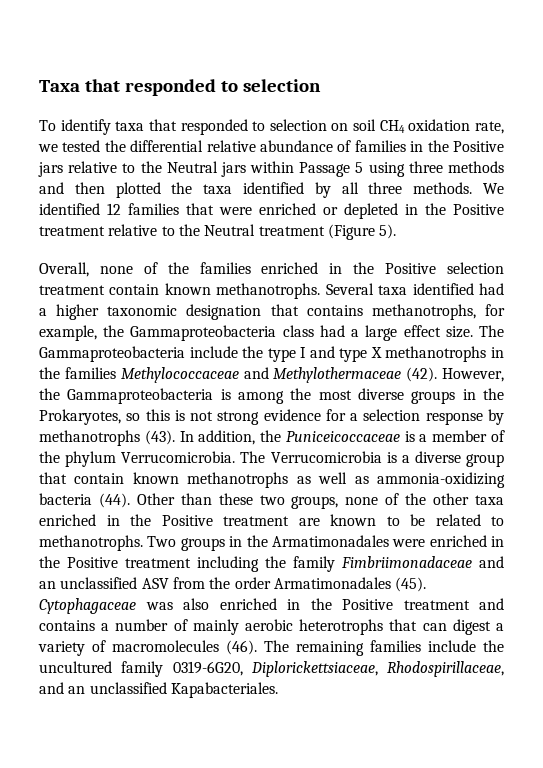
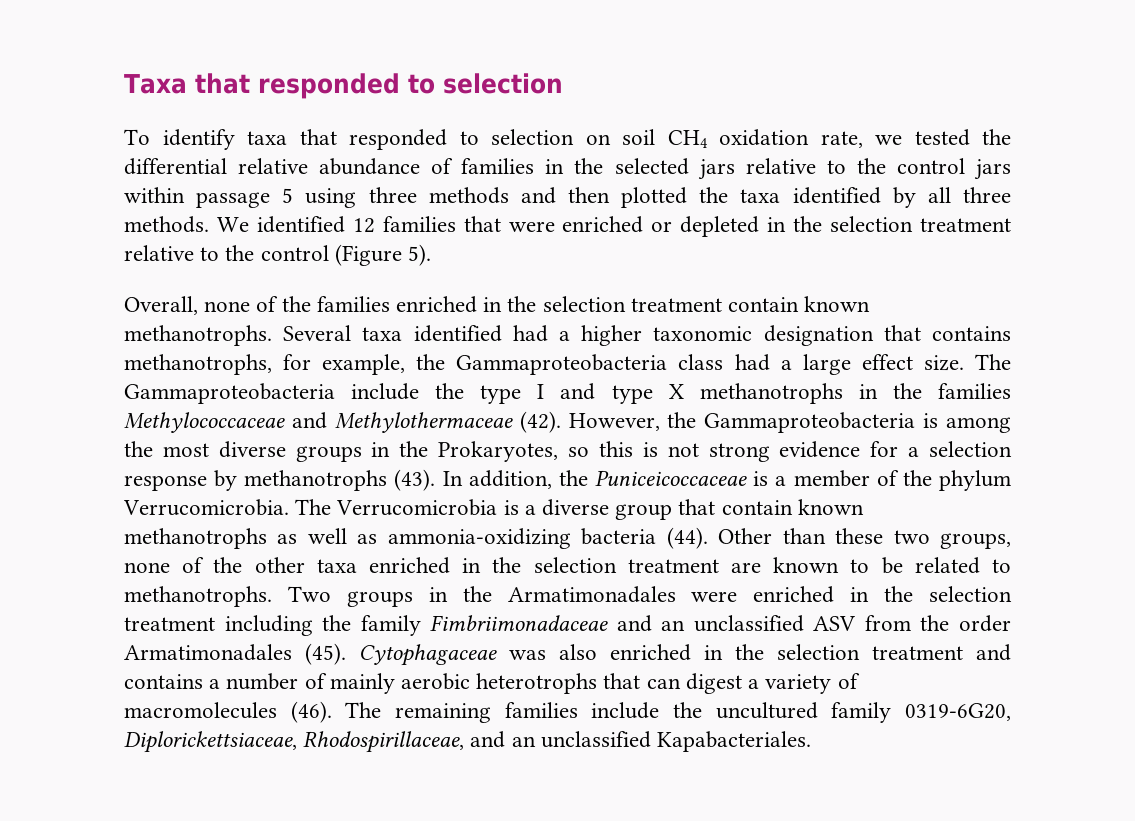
[452,141,504,152] Positive -> [614,158,689,175] selected
[166,161,218,173] Neutral -> [896,158,965,174] control
[299,162,351,177] Passage -> [196,192,271,208] passage
[453,204,504,215] Positive -> [830,216,914,232] selection
[204,224,325,236] Neutral treatment -> [260,245,329,261] control
[385,263,437,274] Positive -> (537, 304) none
[161,515,213,526] Positive -> [533,557,617,573] selection
[67,557,118,568] Positive -> [928,586,1012,602] selection
[342,599,393,610] Positive -> [777,644,860,660] selection

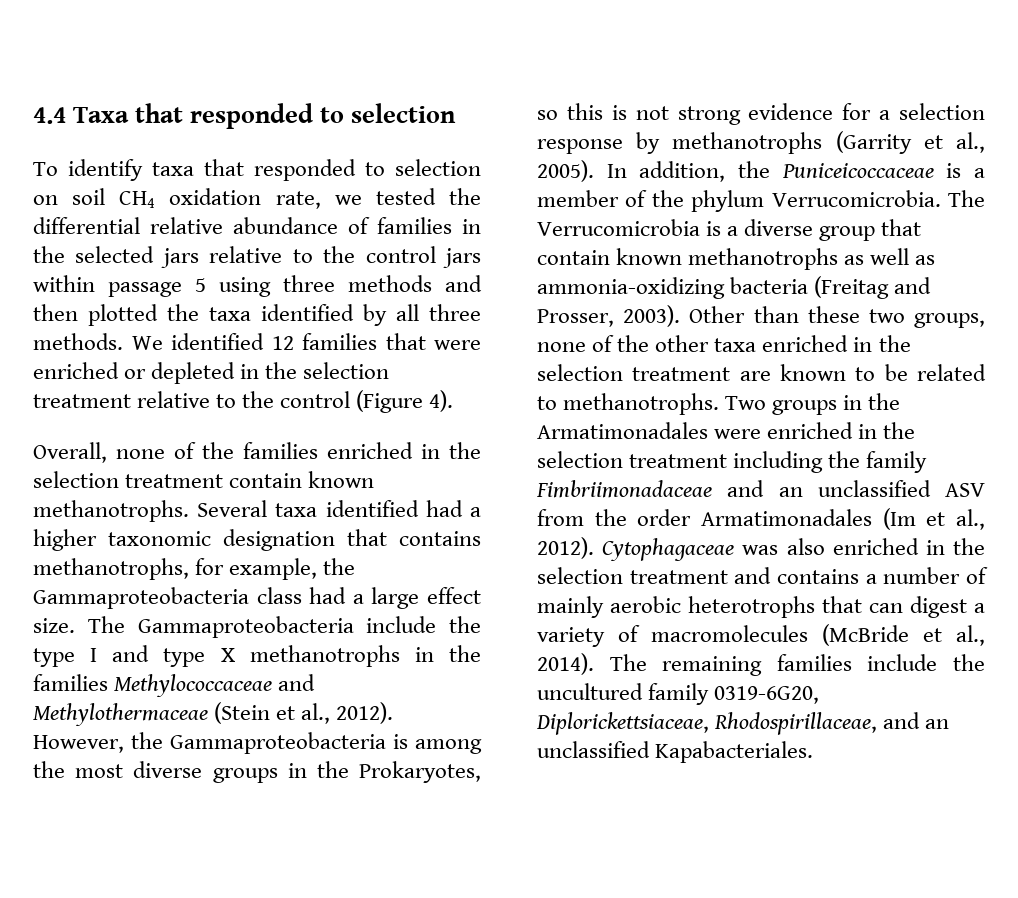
(124, 84) none -> [33,107,66,124] 4.4
[408,244,432,266] 5). -> [429,390,454,412] 4).
[519,411,561,433] (42). -> [214,702,394,724] (Stein et al., 2012).
[394,469,436,491] (43). -> [835,131,985,154] [537,160,594,182] (Garrity et al., 2005).
[666,527,708,549] (44). -> [814,276,932,299] [537,305,681,327] (Freitag and Prosser, 2003).
[305,643,346,665] (45). -> [882,508,985,530] [537,537,594,559] (Im et al., 2012).
[290,701,332,723] (46). -> [822,624,985,646] [537,653,594,675] (McBride et al., 2014).

